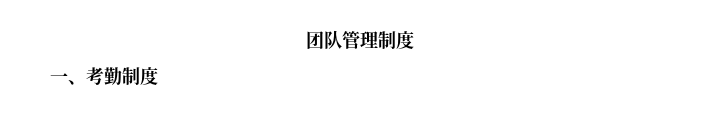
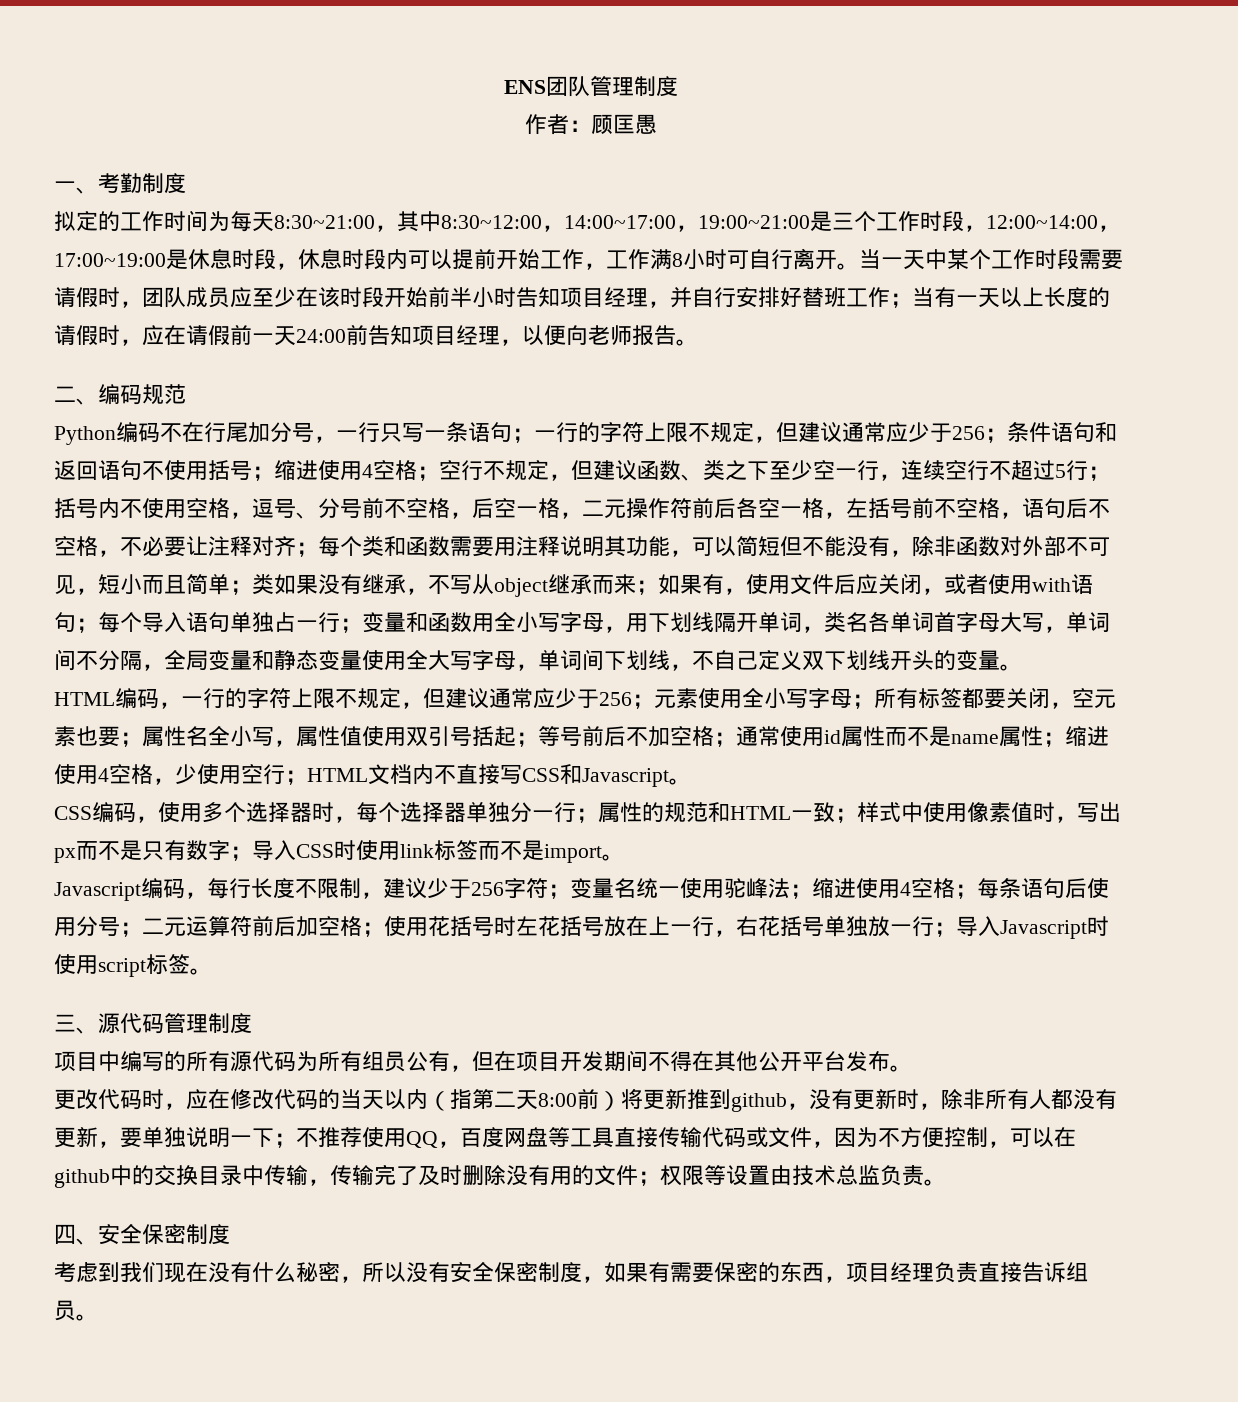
(306, 40) none -> [504,80,546,94] ENS
(414, 40) none -> [525,114,657,135] // 作者：顾匡愚
(158, 76) none -> [54,210,1120,232] [54,248,1123,270] [54,286,1110,308] [54,324,698,346] [54,384,186,405] [54,422,1117,445] [54,460,1110,481] [54,497,1110,519] [54,536,1110,557] [54,573,1093,597] [54,612,1110,633] [54,649,1022,671] [54,687,1116,709] [54,725,1109,747] [54,764,691,787] [54,802,1121,823] [54,840,624,863] [54,878,1109,901] [54,915,1109,939] [54,954,212,977] [54,1013,252,1034] [54,1050,912,1072] [54,1088,1117,1112] [54,1127,1076,1148] [54,1164,946,1188] [54,1224,230,1245] [54,1262,1088,1283] [54,1300,98,1321] // 拟定的工作时间为每天8:30~21:00，其中8:30~12:00，14:00~17:00，19:00~21:00是三个工作时段，12:00~14:00，17:00~19:00是休息时段，休息时段内可以提前开始工作，工作满8小时可自行离开。当一天中某个工作时段需要请假时，团队成员应至少在该时段开始前半小时告知项目经理，并自行安排好替班工作；当有一天以上长度的请假时，应在请假前一天24:00前告知项目经理，以便向老师报告。 // 二、编码规范 // Python编码不在行尾加分号，一行只写一条语句；一行的字符上限不规定，但建议通常应少于256；条件语句和返回语句不使用括号；缩进使用4空格；空行不规定，但建议函数、类之下至少空一行，连续空行不超过5行；括号内不使用空格，逗号、分号前不空格，后空一格，二元操作符前后各空一格，左括号前不空格，语句后不空格，不必要让注释对齐；每个类和函数需要用注释说明其功能，可以简短但不能没有，除非函数对外部不可见，短小而且简单；类如果没有继承，不写从object继承而来；如果有，使用文件后应关闭，或者使用with语句；每个导入语句单独占一行；变量和函数用全小写字母，用下划线隔开单词，类名各单词首字母大写，单词间不分隔，全局变量和静态变量使用全大写字母，单词间下划线，不自己定义双下划线开头的变量。 // HTML编码，一行的字符上限不规定，但建议通常应少于256；元素使用全小写字母；所有标签都要关闭，空元素也要；属性名全小写，属性值使用双引号括起；等号前后不加空格；通常使用id属性而不是name属性；缩进使用4空格，少使用空行；HTML文档内不直接写CSS和Javascript。 // CSS编码，使用多个选择器时，每个选择器单独分一行；属性的规范和HTML一致；样式中使用像素值时，写出px而不是只有数字；导入CSS时使用link标签而不是import。 // Javascript编码，每行长度不限制，建议少于256字符；变量名统一使用驼峰法；缩进使用4空格；每条语句后使用分号；二元运算符前后加空格；使用花括号时左花括号放在上一行，右花括号单独放一行；导入Javascript时使用script标签。 // 三、源代码管理制度 // 项目中编写的所有源代码为所有组员公有，但在项目开发期间不得在其他公开平台发布。 // 更改代码时，应在修改代码的当天以内（指第二天8:00前）将更新推到github，没有更新时，除非所有人都没有更新，要单独说明一下；不推荐使用QQ，百度网盘等工具直接传输代码或文件，因为不方便控制，可以在github中的交换目录中传输，传输完了及时删除没有用的文件；权限等设置由技术总监负责。 // 四、安全保密制度 // 考虑到我们现在没有什么秘密，所以没有安全保密制度，如果有需要保密的东西，项目经理负责直接告诉组员。

